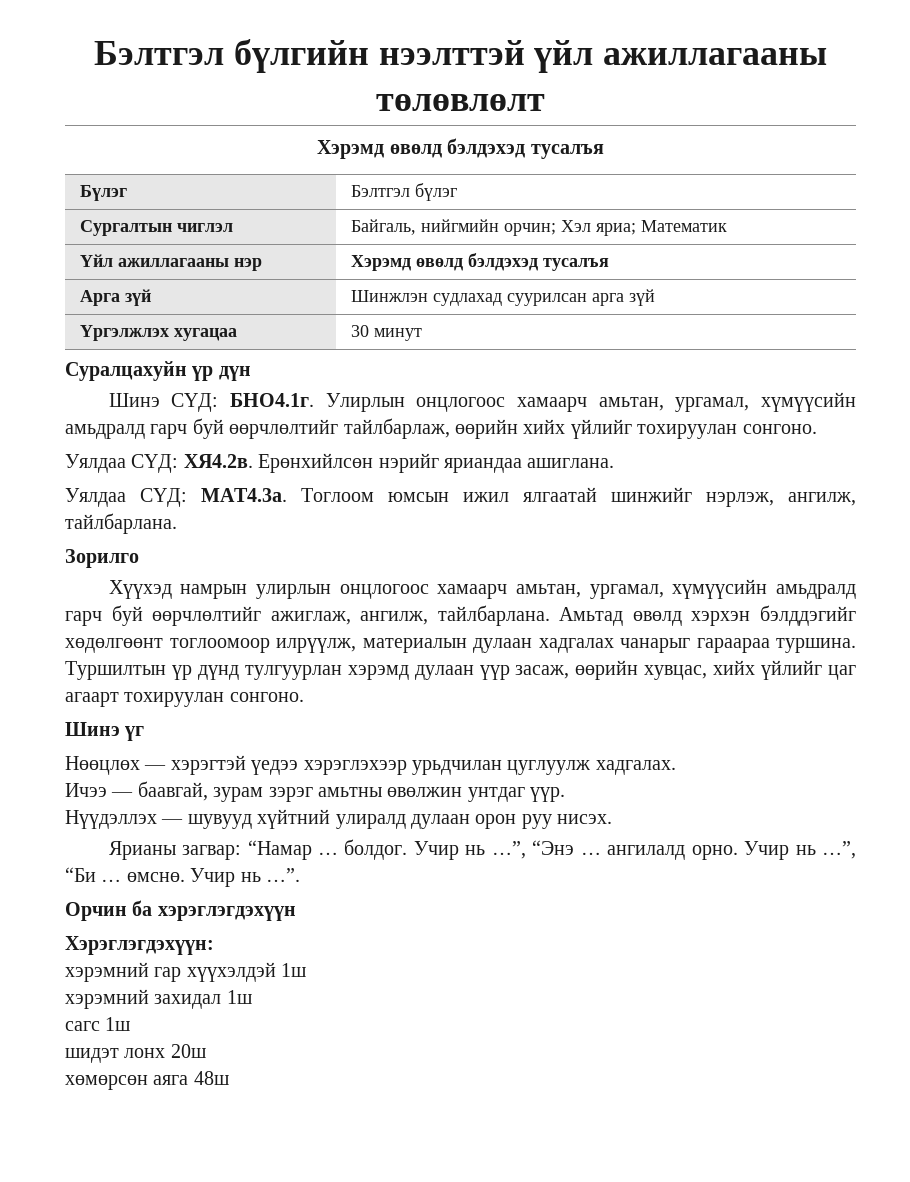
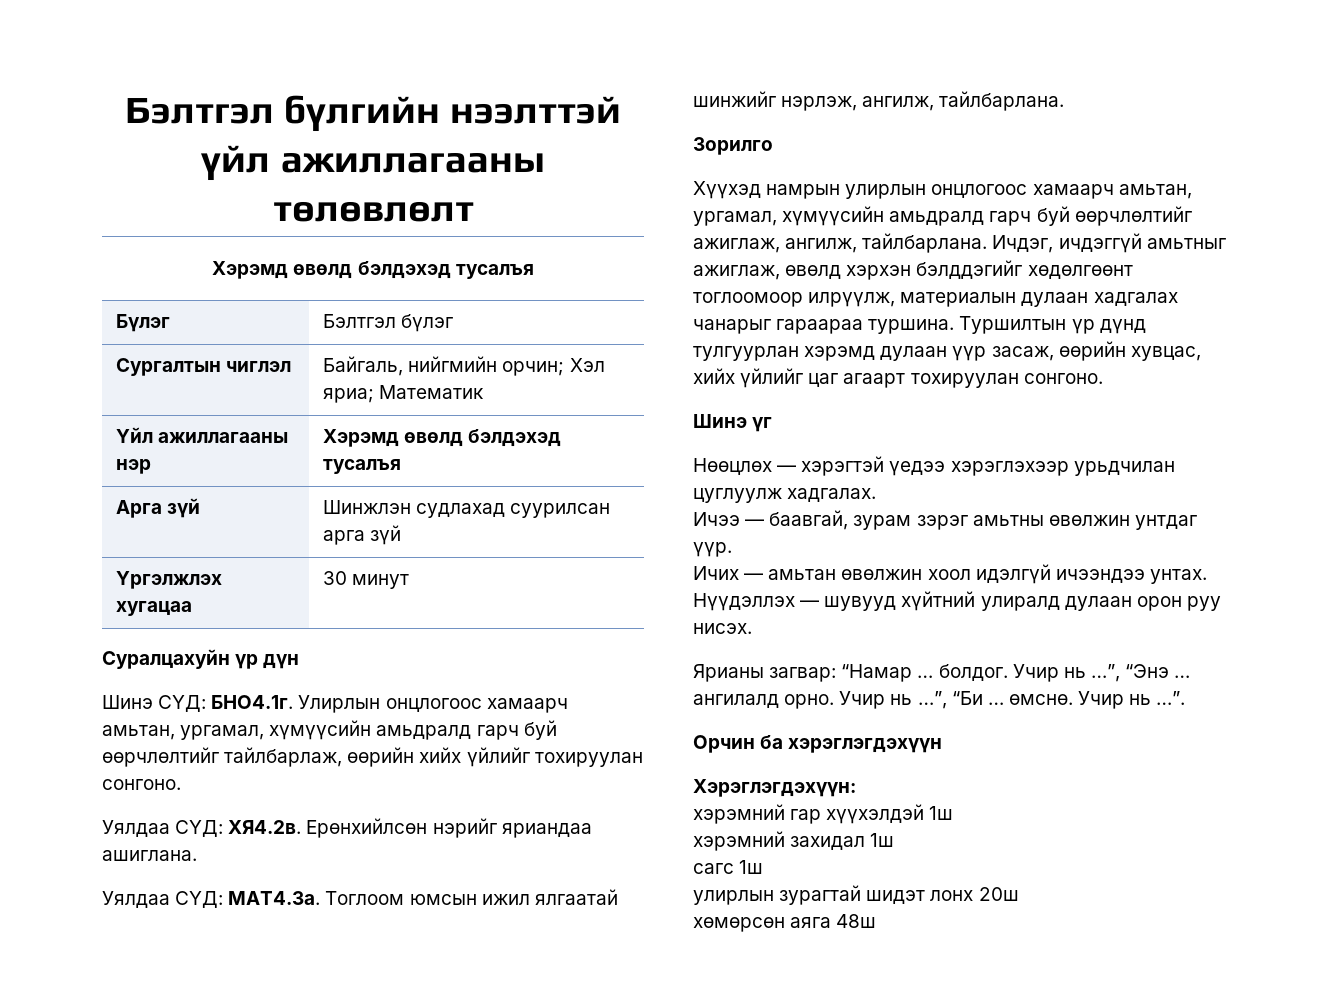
[559,607,624,626] Амьтад -> [992,233,1226,253] [693,265,780,280] Ичдэг, ичдэггүй амьтныг ажиглаж,
(566, 794) none -> [693,564,1207,584] Ичих — амьтан өвөлжин хоол идэлгүй ичээндээ унтах.
(132, 1024) none -> [693,885,862,905] улирлын зурагтай

